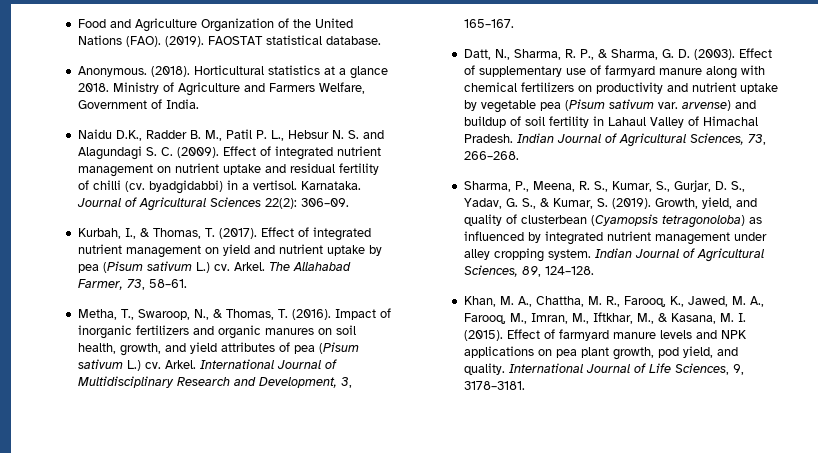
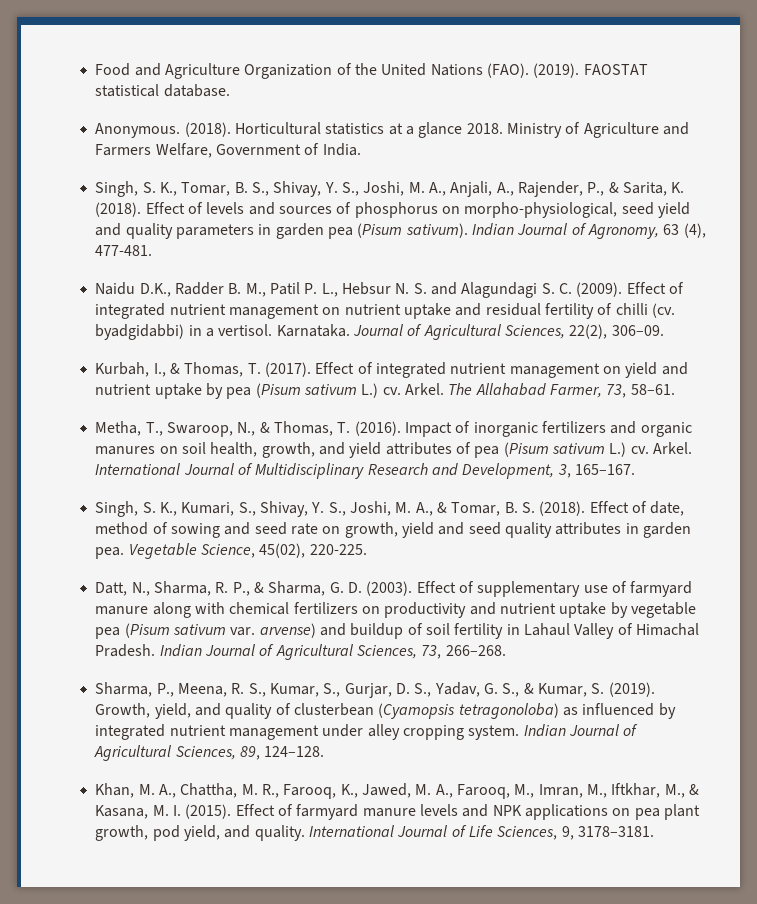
(199, 104) none -> [95,181,685,197] [95,202,690,218] [95,223,706,239] [95,245,153,256] // Singh, S. K., Tomar, B. S., Shivay, Y. S., Joshi, M. A., Anjali, A., Rajender, P., & Sarita, K. (2018). Effect of levels and sources of phosphorus on morpho-physiological, seed yield and quality parameters in garden pea (Pisum sativum). Indian Journal of Agronomy, 63 (4), 477-481.
[209,197,297,209] Sciences 22(2): -> [504,324,608,339] Sciences, 22(2),
(514, 23) none -> [95,501,685,517] [95,522,691,538] [95,543,367,559] // Singh, S. K., Kumari, S., Shivay, Y. S., Joshi, M. A., & Tomar, B. S. (2018). Effect of date, method of sowing and seed rate on growth, yield and seed quality attributes in garden pea. Vegetable Science, 45(02), 220-225.

